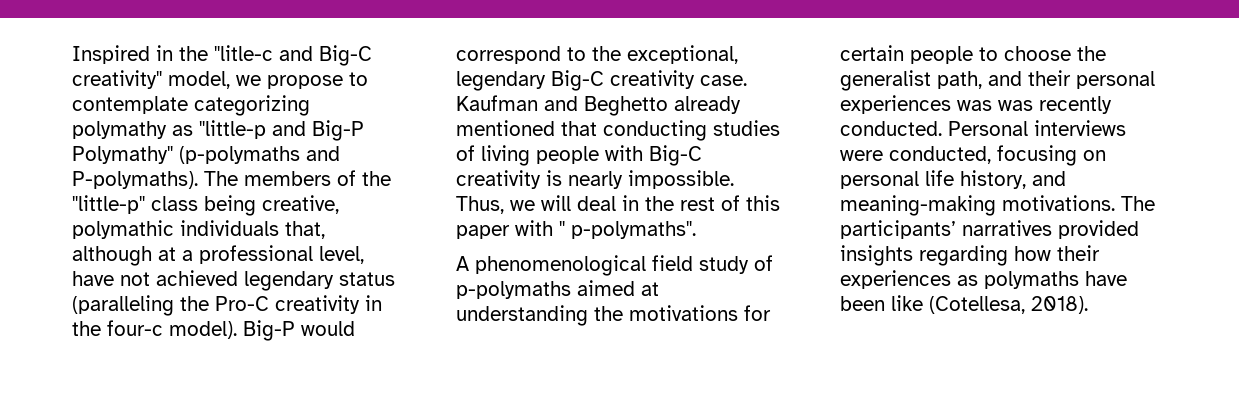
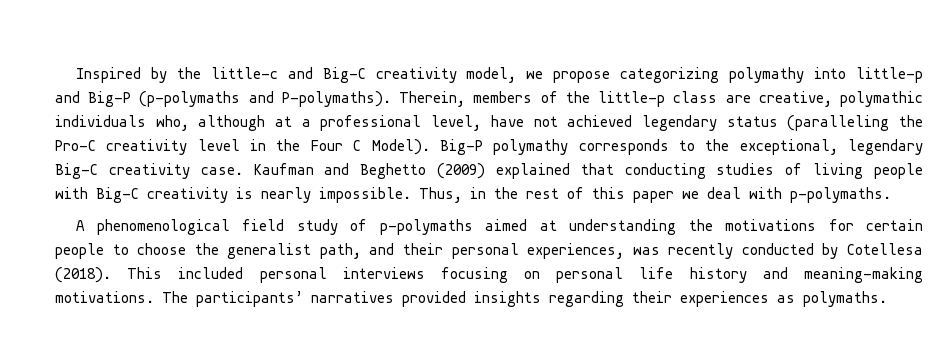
[156,45,273,61] in the "litle-c -> [150,67,278,83] by the little-c
[72,70,162,89] creativity" -> [375,67,457,83] creativity
[349,72,368,86] [72,95,310,116] [72,120,266,139] to contemplate categorizing polymathy as "little-p -> [620,67,924,83] categorizing polymathy into little-p
[72,146,173,164] Polymathy" -> (132, 99) none
[204,171,238,186] The -> [399,91,466,107] Therein,
[72,195,256,216] "little-p" class being -> [598,91,751,107] little-p class are
[285,221,325,239] that, -> [155,115,189,131] who,
[365,295,382,311] [72,320,355,341] [456,46,561,64] in the four-c model). Big-P would correspond -> [197,139,669,155] level in the Four C Model). Big-P polymathy corresponds
[674,96,741,114] [456,120,555,136] already mentioned -> [437,163,570,179] (2009) explained
[510,195,616,211] we will deal -> (462, 195) none
[515,220,696,239] with " p-polymaths". -> [682,187,891,203] we deal with p-polymaths.
[840,95,1112,114] [840,120,1126,136] [840,146,991,164] experiences was was recently conducted. Personal interviews were conducted, -> [527,243,923,259] [55,267,425,283] experiences, was recently conducted by Cotellesa (2018). This included personal interviews
[960,170,1026,189] history, -> [689,267,747,283] history
[1014,246,1051,261] how -> (624, 299) none
[984,271,1127,289] [840,295,1088,314] polymaths have been like (Cotellesa, 2018). -> [803,291,887,307] polymaths.

